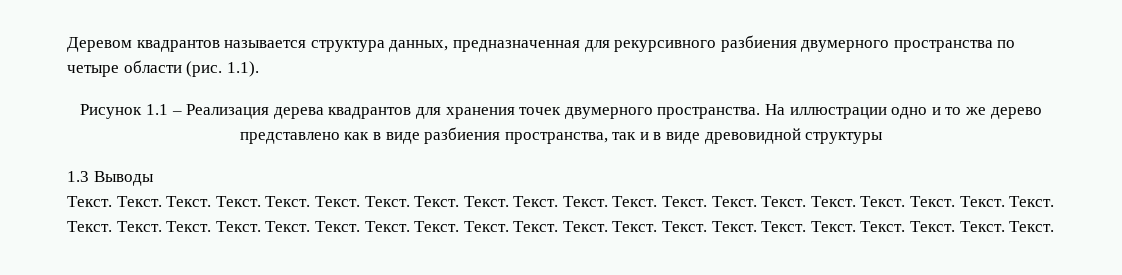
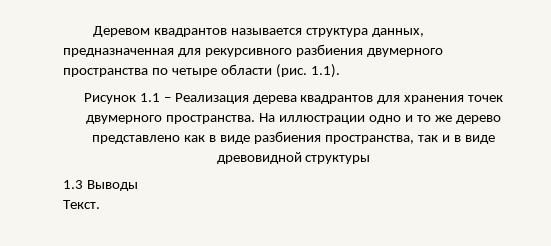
[116,196,1055,207] [67,221,1055,232] Текст. Текст. Текст. Текст. Текст. Текст. Текст. Текст. Текст. Текст. Текст. Текст. Текст. Текст. Текст. Текст. Текст. Текст. Текст. Текст. Текст. Текст. Текст. Текст. Текст. Текст. Текст. Текст. Текст. Текст. Текст. Текст. Текст. Текст. Текст. Текст. Текст. Текст. Текст. -> (100, 204) none

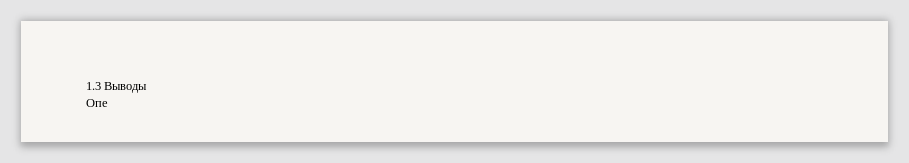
[93,26,424,37] [63,44,443,57] [63,64,340,78] [83,93,504,104] [86,113,501,124] [92,131,495,144] [216,152,371,164] Деревом квадрантов называется структура данных, предназначенная для рекурсивного разбиения двумерного пространства по четыре области (рис. 1.1). // Рисунок 1.1 – Реализация дерева квадрантов для хранения точек двумерного пространства. На иллюстрации одно и то же дерево представлено как в виде разбиения пространства, так и в виде древовидной структуры // -> (86, 86) none
[63,200,100,209] Текст. -> [86,99,108,107] Опе

